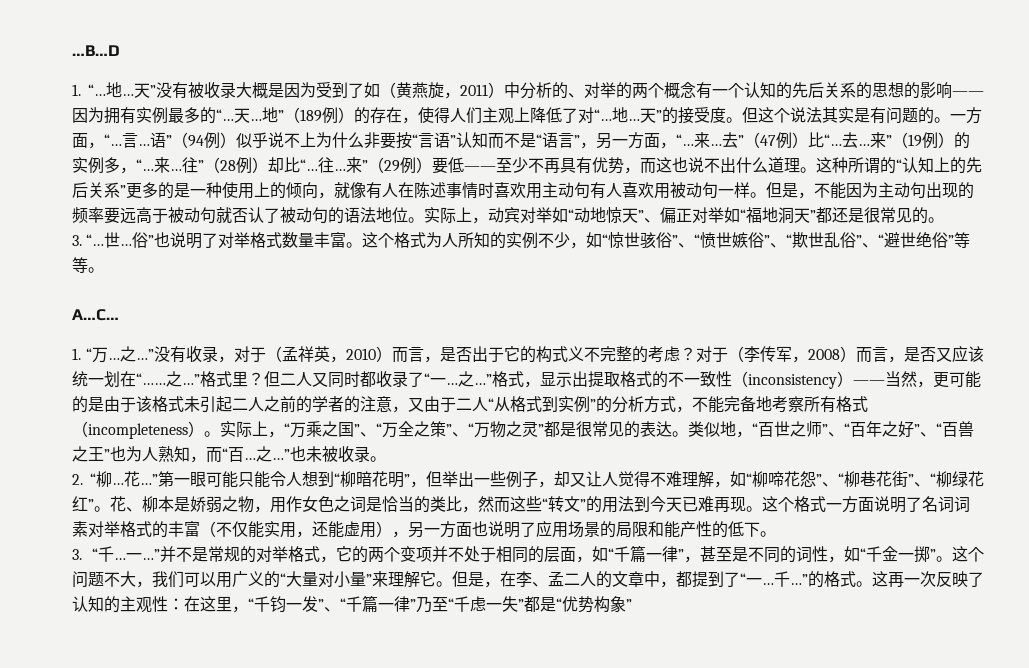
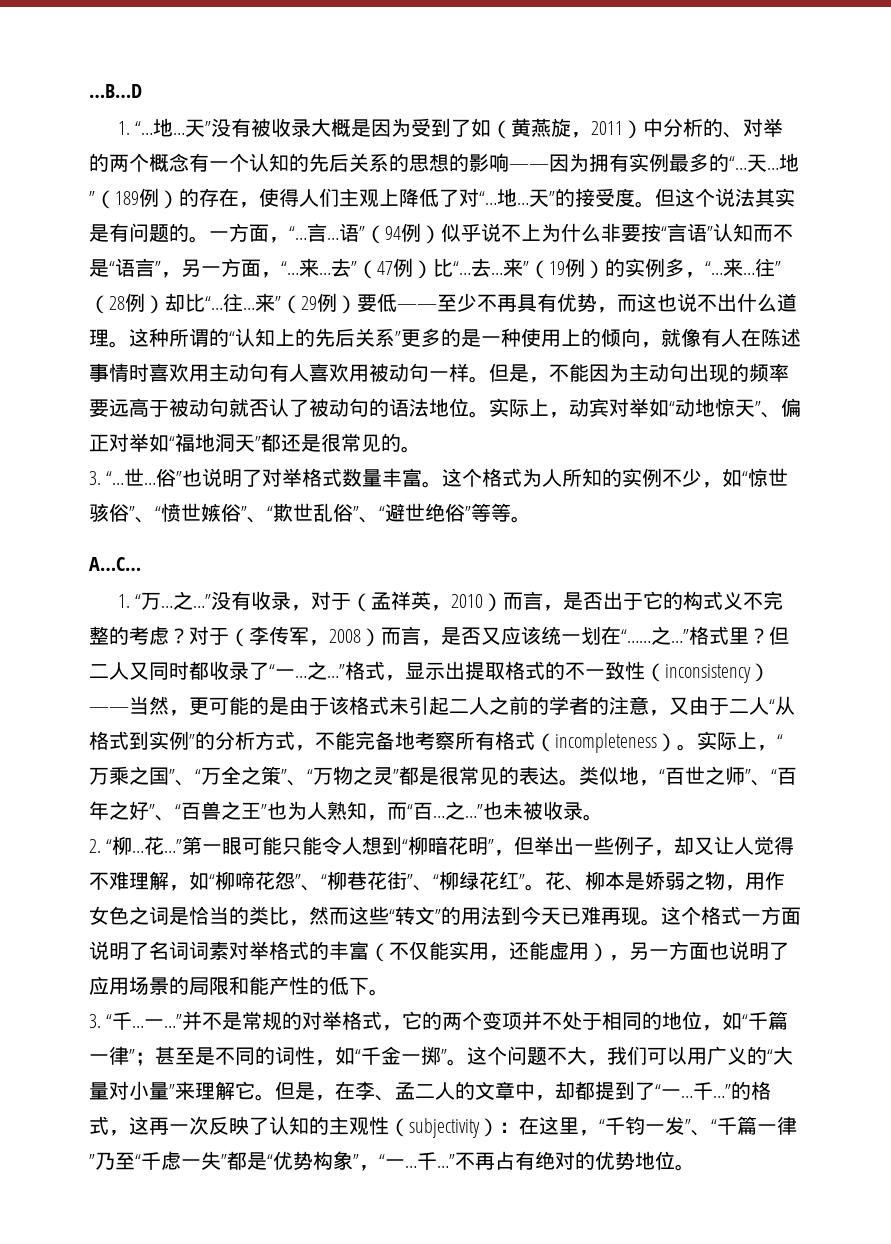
[544,547,576,562] 层面 -> [662,1011,703,1030] 地位
[684,556,700,563] ， -> [135,1052,155,1066] ；
(676, 584) none -> [555,1081,575,1100] 却
[856,581,872,587] 。 -> [109,1130,129,1136] ，
(168, 604) none -> [389,1118,499,1138] （subjectivity）
(632, 604) none -> [359,1151,695,1171] ，“一…千…”不再占有绝对的优势地位。

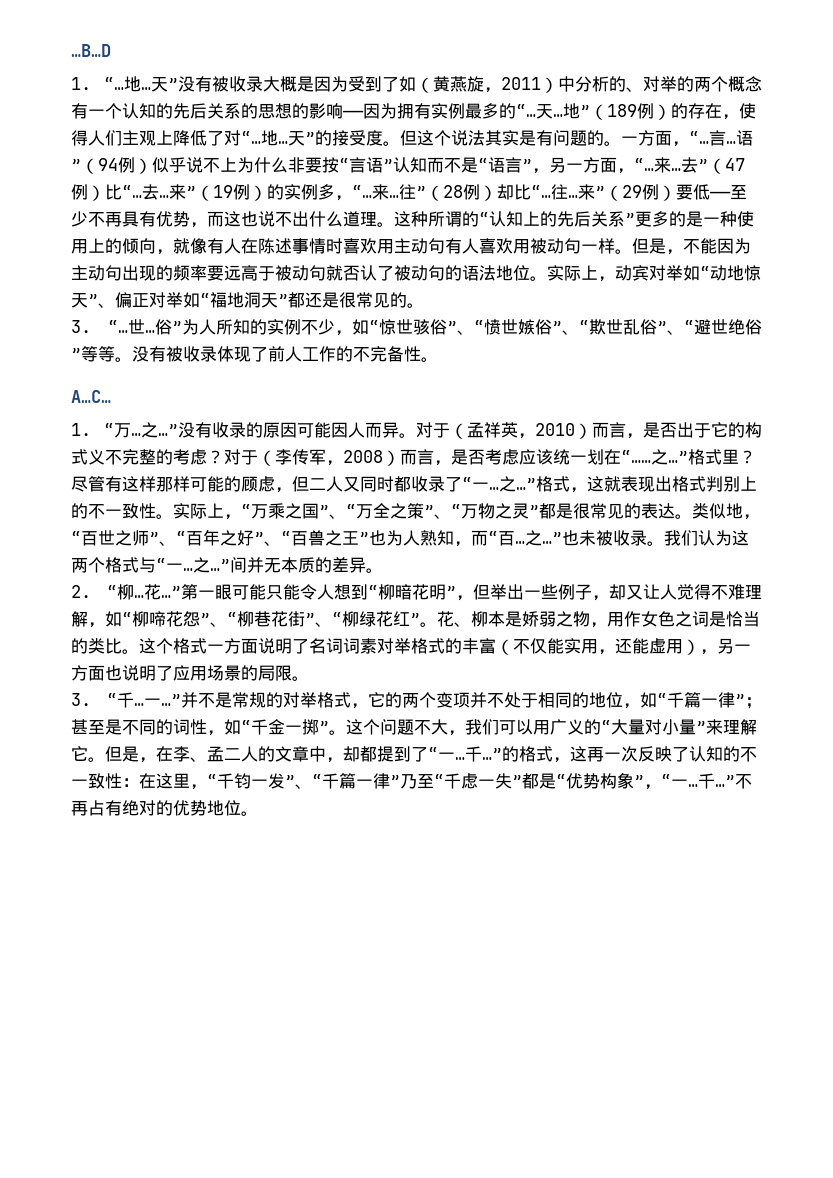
[182,468,523,488] 也说明了对举格式数量丰富。这个格式 -> (182, 327) none
(531, 519) none -> [132,346,438,362] 没有被收录体现了前人工作的不完备性。
[290,605,311,611] ， -> [246,422,416,438] 的原因可能因人而异。
[481,627,501,645] 又 -> [485,449,519,465] 考虑
(769, 636) none -> [71,476,292,493] 尽管有这样那样可能的顾虑，
[405,661,770,683] [89,696,795,716] [89,731,677,753] 显示出提取格式的不一致性（inconsistency）——当然，更可能的是由于该格式未引起二人之前的学者的注意，又由于二人“从格式到实例”的分析方式，不能完备地考察所有格式（incompleteness） -> [587,476,757,492] [71,503,156,519] 这就表现出格式判别上的不一致性
(603, 817) none -> [664,530,749,546] [71,557,383,573] 我们认为这两个格式与“一…之…”间并无本质的差异。
[289,906,641,926] ，然而这些“转文”的用法到今天已难再现 -> (122, 646) none
[229,976,369,995] 和能产性的低下 -> (292, 673) none
[329,1116,499,1138] 主观性（subjectivity） -> [740,747,757,762] [71,773,122,789] 不一致性

